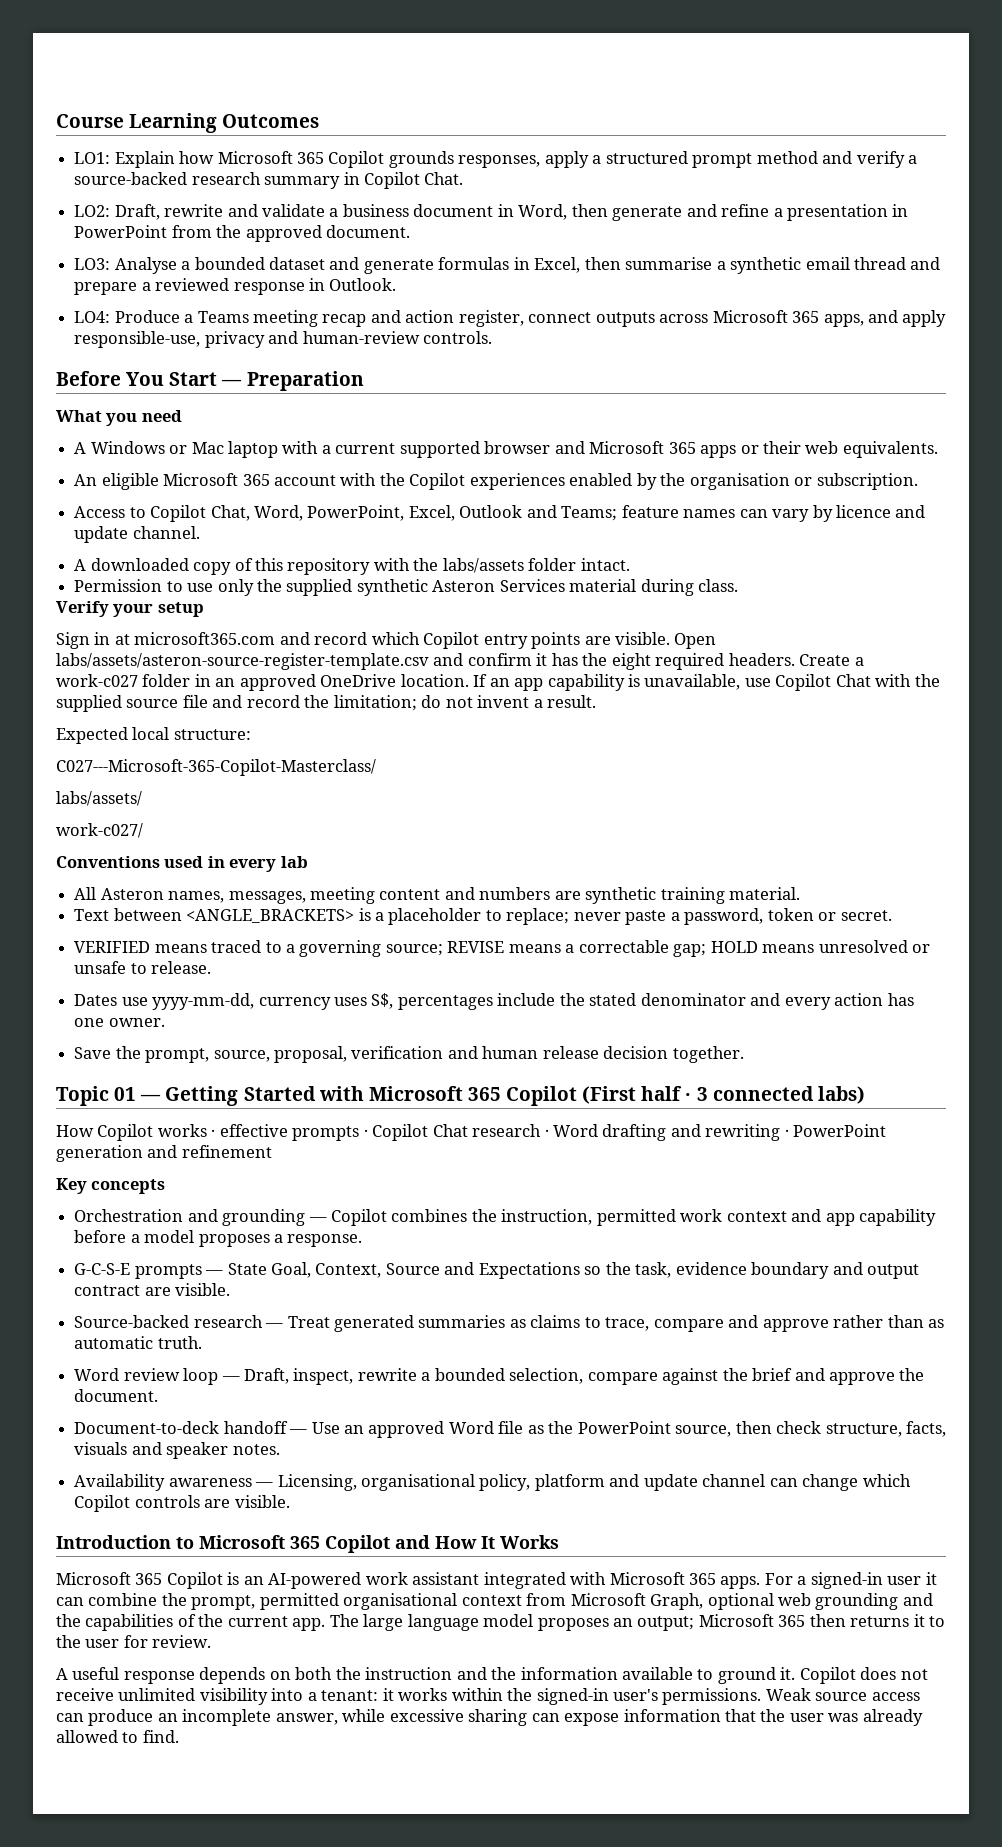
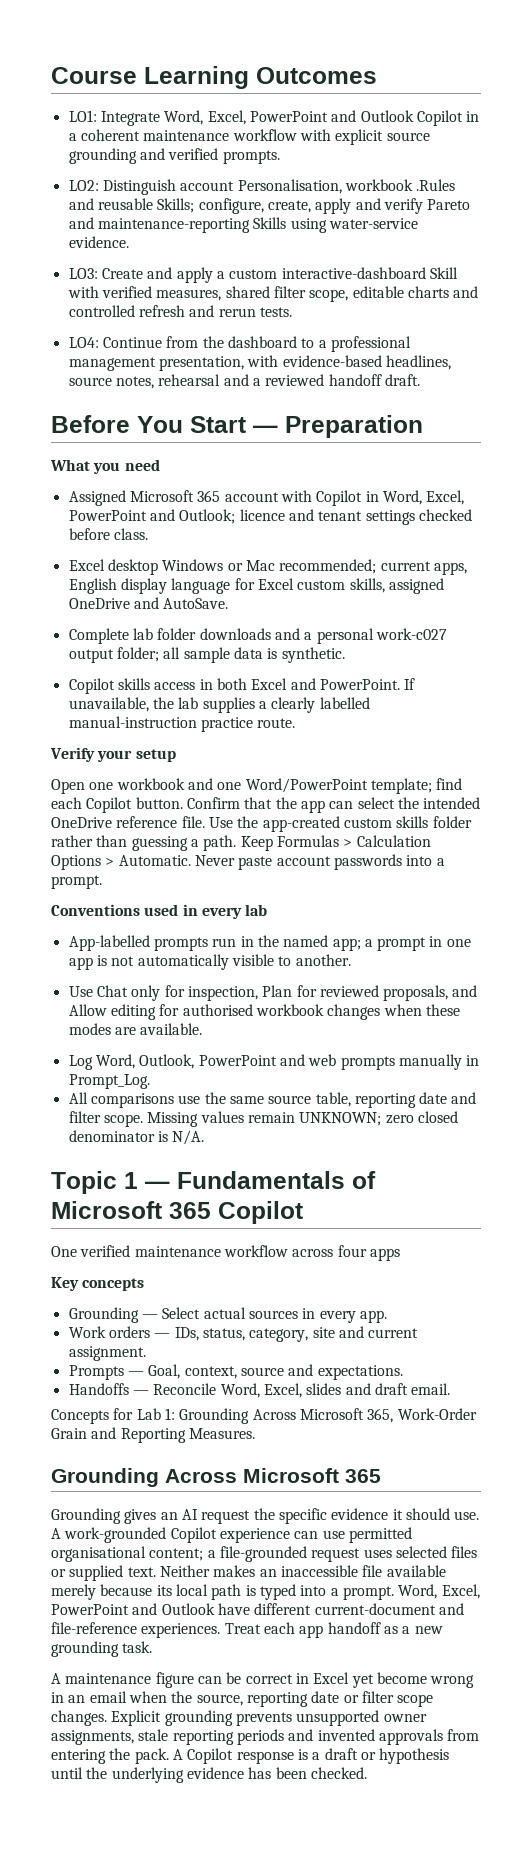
[114,151,917,168] [74,172,464,189] [74,204,909,221] [74,225,410,242] [74,257,941,274] [74,278,397,295] [74,310,947,327] [74,331,492,348] Explain how Microsoft 365 Copilot grounds responses, apply a structured prompt method and verify a source-backed research summary in Copilot Chat. // LO2: Draft, rewrite and validate a business document in Word, then generate and refine a presentation in PowerPoint from the approved document. // LO3: Analyse a bounded dataset and generate formulas in Excel, then summarise a synthetic email thread and prepare a reviewed response in Outlook. // LO4: Produce a Teams meeting recap and action register, connect outputs across Microsoft 365 apps, and apply responsible-use, privacy and human-review controls. -> [100,110,480,126] [68,129,430,145] [68,148,280,164] [68,179,456,195] [68,198,471,214] [68,217,418,233] [68,236,129,248] [68,267,458,283] [67,286,479,302] [68,305,292,317] [68,336,411,352] [68,355,451,371] [68,374,420,389] Integrate Word, Excel, PowerPoint and Outlook Copilot in a coherent maintenance workflow with explicit source grounding and verified prompts. // LO2: Distinguish account Personalisation, workbook .Rules and reusable Skills; configure, create, apply and verify Pareto and maintenance-reporting Skills using water-service evidence. // LO3: Create and apply a custom interactive-dashboard Skill with verified measures, shared filter scope, editable charts and controlled refresh and rerun tests. // LO4: Continue from the dashboard to a professional management presentation, with evidence-based headlines, source notes, rehearsal and a reviewed handoff draft.
[74,441,938,458] [74,473,918,490] [74,505,926,522] [74,526,200,543] [74,558,630,575] [74,579,739,596] [56,601,204,617] [56,632,717,649] [56,653,864,670] [56,674,940,691] [56,695,597,712] [56,727,251,744] [56,759,376,776] [56,791,142,806] [56,823,143,838] A Windows or Mac laptop with a current supported browser and Microsoft 365 apps or their web equivalents. // An eligible Microsoft 365 account with the Copilot experiences enabled by the organisation or subscription. // Access to Copilot Chat, Word, PowerPoint, Excel, Outlook and Teams; feature names can vary by licence and update channel. // A downloaded copy of this repository with the labs/assets folder intact. // Permission to use only the supplied synthetic Asteron Services material during class. // Verify your setup // Sign in at microsoft365.com and record which Copilot entry points are visible. Open labs/assets/asteron-source-register-template.csv and confirm it has the eight required headers. Create a work-c027 folder in an approved OneDrive location. If an app capability is unavailable, use Copilot Chat with the supplied source file and record the limitation; do not invent a result. // Expected local structure: // C027---Microsoft-365-Copilot-Masterclass/ // labs/assets/ // work-c027/ -> [68,490,465,506] [68,509,472,525] [68,528,148,540] [68,559,467,575] [68,578,444,594] [68,597,229,609] [68,628,447,644] [68,647,345,663] [68,678,416,694] [68,697,370,713] [68,716,296,732] [50,747,176,762] [51,778,463,794] [51,797,481,813] [51,816,472,832] [51,835,431,851] [51,854,445,870] [51,875,102,889] Assigned Microsoft 365 account with Copilot in Word, Excel, PowerPoint and Outlook; licence and tenant settings checked before class. // Excel desktop Windows or Mac recommended; current apps, English display language for Excel custom skills, assigned OneDrive and AutoSave. // Complete lab folder downloads and a personal work-c027 output folder; all sample data is synthetic. // Copilot skills access in both Excel and PowerPoint. If unavailable, the lab supplies a clearly labelled manual-instruction practice route. // Verify your setup // Open one workbook and one Word/PowerPoint template; find each Copilot button. Confirm that the app can select the intended OneDrive reference file. Use the app-created custom skills folder rather than guessing a path. Keep Formulas > Calculation Options > Automatic. Never paste account passwords into a prompt.
[74,887,801,904] [74,908,892,925] [74,940,930,957] [74,961,212,974] [74,993,914,1010] [74,1018,165,1027] [74,1046,744,1063] [56,1086,865,1106] [56,1124,887,1141] [56,1145,272,1162] [56,1178,166,1194] [74,1209,937,1226] [74,1230,363,1247] [74,1262,919,1279] [74,1283,231,1296] [74,1315,944,1332] [74,1336,202,1349] [74,1368,925,1385] [74,1389,159,1402] [74,1421,946,1438] [74,1442,280,1459] [74,1474,911,1491] [74,1495,290,1512] [56,1535,559,1553] [56,1572,937,1589] [56,1593,933,1610] [56,1614,946,1631] [56,1635,212,1648] [56,1667,928,1684] [56,1688,920,1705] [56,1709,923,1726] [56,1730,179,1743] All Asteron names, messages, meeting content and numbers are synthetic training material. // Text between <ANGLE_BRACKETS> is a placeholder to replace; never paste a password, token or secret. // VERIFIED means traced to a governing source; REVISE means a correctable gap; HOLD means unresolved or unsafe to release. // Dates use yyyy-mm-dd, currency uses S$, percentages include the stated denominator and every action has one owner. // Save the prompt, source, proposal, verification and human release decision together. // Topic 01 — Getting Started with Microsoft 365 Copilot (First half · 3 connected labs) // How Copilot works · effective prompts · Copilot Chat research · Word drafting and rewriting · PowerPoint generation and refinement // Key concepts // Orchestration and grounding — Copilot combines the instruction, permitted work context and app capability before a model proposes a response. // G-C-S-E prompts — State Goal, Context, Source and Expectations so the task, evidence boundary and output contract are visible. // Source-backed research — Treat generated summaries as claims to trace, compare and approve rather than as automatic truth. // Word review loop — Draft, inspect, rewrite a bounded selection, compare against the brief and approve the document. // Document-to-deck handoff — Use an approved Word file as the PowerPoint source, then check structure, facts, visuals and speaker notes. // Availability awareness — Licensing, organisational policy, platform and update channel can change which Copilot controls are visible. // Introduction to Microsoft 365 Copilot and How It Works // Microsoft 365 Copilot is an AI-powered work assistant integrated with Microsoft 365 apps. For a signed-in user it can combine the prompt, permitted organisational context from Microsoft Graph, optional web grounding and the capabilities of the current app. The large language model proposes an output; Microsoft 365 then returns it to the user for review. // A useful response depends on both the instruction and the information available to ground it. Copilot does not receive unlimited visibility into a tenant: it works within the signed-in user's permissions. Weak source access can produce an incomplete answer, while excessive sharing can expose information that the user was already allowed to find. -> [68,935,471,951] [68,954,351,970] [68,985,478,1001] [68,1004,460,1020] [68,1023,203,1035] [68,1054,480,1070] [68,1074,150,1089] [68,1092,477,1108] [68,1111,458,1127] [68,1130,205,1145] [51,1171,376,1194] [51,1201,303,1224] [51,1245,400,1261] [51,1277,145,1291] [68,1307,387,1323] [68,1326,419,1342] [68,1346,146,1361] [68,1364,403,1380] [68,1383,451,1398] [51,1408,477,1424] [51,1427,255,1443] [51,1468,381,1487] [51,1508,480,1524] [51,1527,412,1543] [51,1546,478,1562] [51,1565,446,1581] [51,1584,480,1600] [51,1603,464,1615] [51,1622,443,1638] [51,1641,153,1657] [51,1672,475,1688] [51,1691,434,1707] [51,1710,427,1726] [51,1729,480,1745] [51,1748,450,1764] [51,1767,367,1783] App-labelled prompts run in the named app; a prompt in one app is not automatically visible to another. // Use Chat only for inspection, Plan for reviewed proposals, and Allow editing for authorised workbook changes when these modes are available. // Log Word, Outlook, PowerPoint and web prompts manually in Prompt_Log. // All comparisons use the same source table, reporting date and filter scope. Missing values remain UNKNOWN; zero closed denominator is N/A. // Topic 1 — Fundamentals of Microsoft 365 Copilot // One verified maintenance workflow across four apps // Key concepts // Grounding — Select actual sources in every app. // Work orders — IDs, status, category, site and current assignment. // Prompts — Goal, context, source and expectations. // Handoffs — Reconcile Word, Excel, slides and draft email. // Concepts for Lab 1: Grounding Across Microsoft 365, Work-Order Grain and Reporting Measures. // Grounding Across Microsoft 365 // Grounding gives an AI request the specific evidence it should use. A work-grounded Copilot experience can use permitted organisational content; a file-grounded request uses selected files or supplied text. Neither makes an inaccessible file available merely because its local path is typed into a prompt. Word, Excel, PowerPoint and Outlook have different current-document and file-reference experiences. Treat each app handoff as a new grounding task. // A maintenance figure can be correct in Excel yet become wrong in an email when the source, reporting date or filter scope changes. Explicit grounding prevents unsupported owner assignments, stale reporting periods and invented approvals from entering the pack. A Copilot response is a draft or hypothesis until the underlying evidence has been checked.

